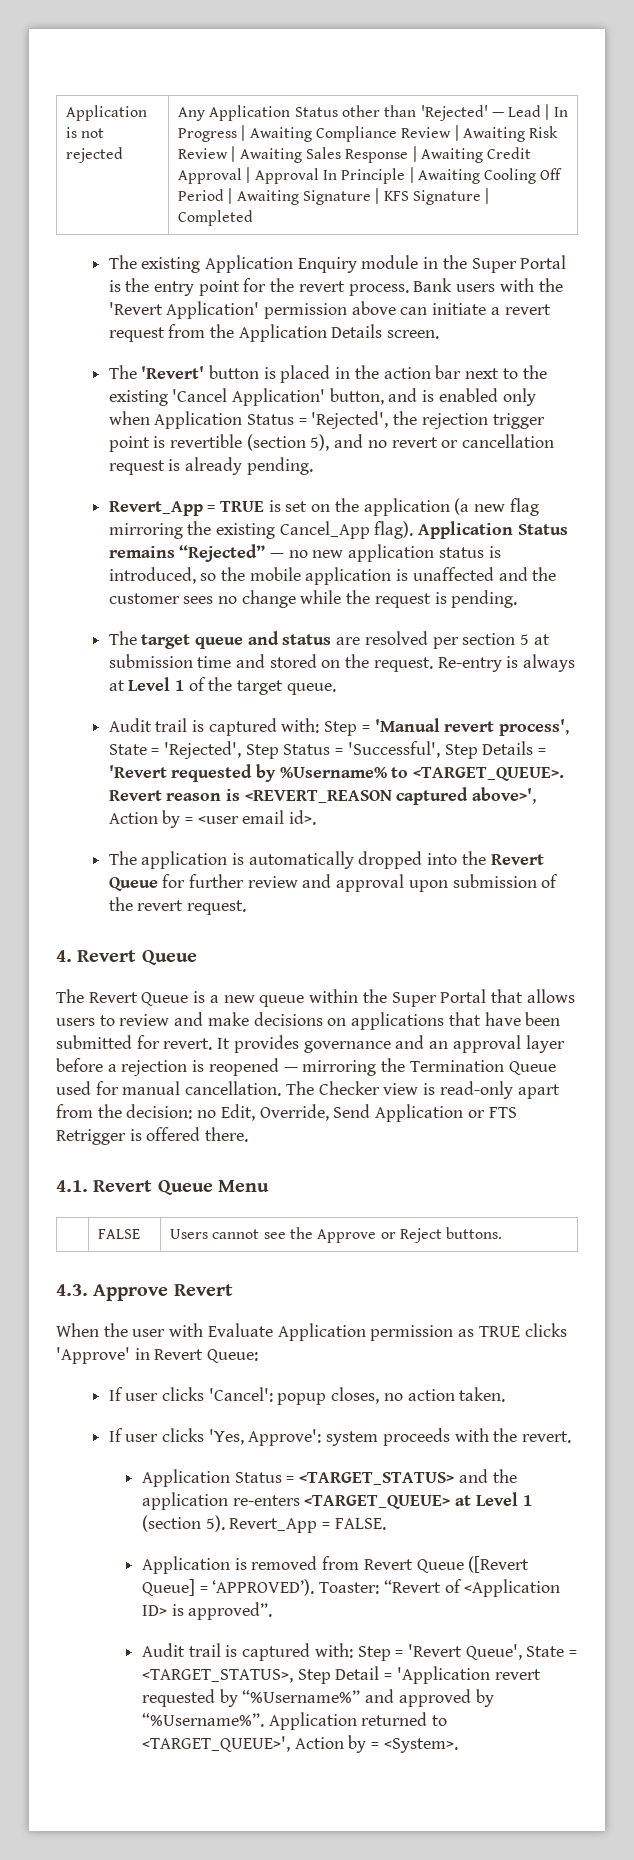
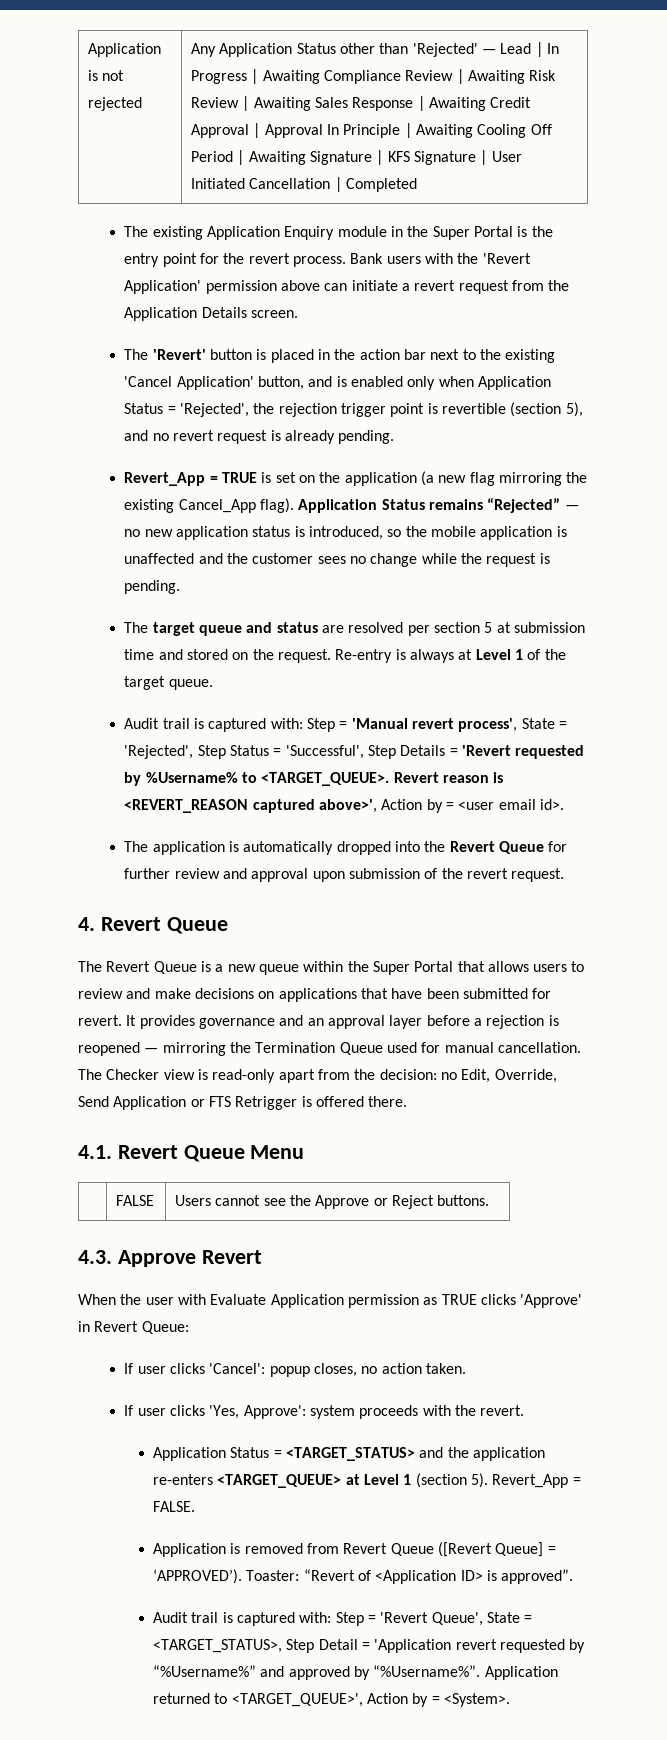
(490, 196) none -> [491,151,522,162] [191,177,342,192] User Initiated Cancellation |
[441,434,555,448] or cancellation -> (215, 435) none

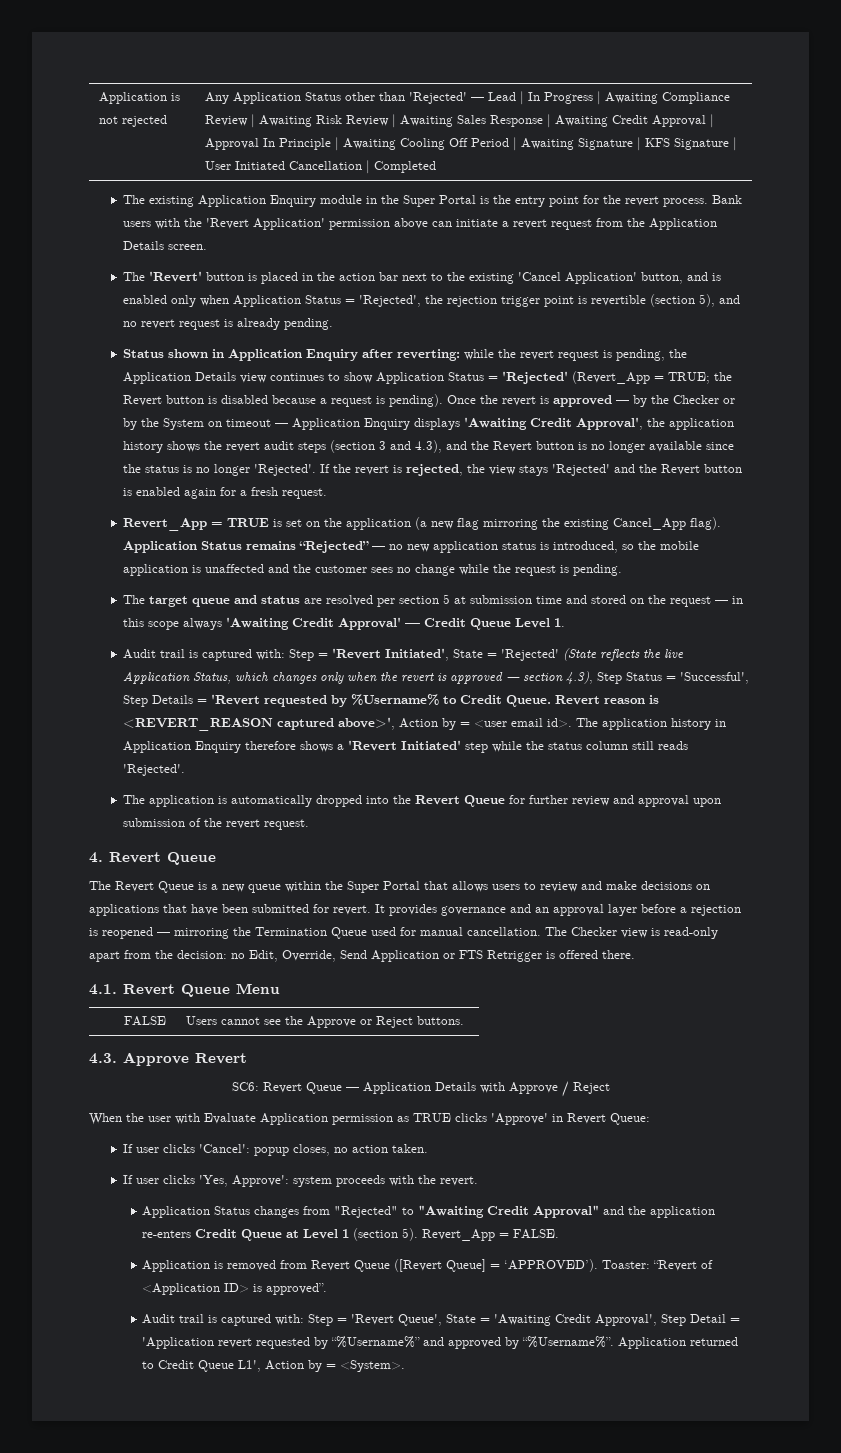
(395, 437) none -> [122,349,687,361] [122,371,732,384] [122,394,735,407] [122,417,734,430] [122,440,734,453] [122,464,742,476] [122,487,327,499] // Status shown in Application Enquiry after reverting: while the revert request is pending, the Application Details view continues to show Application Status = 'Rejected' (Revert_App = TRUE; the Revert button is disabled because a request is pending). Once the revert is approved — by the Checker or by the System on timeout — Application Enquiry displays 'Awaiting Credit Approval', the application history shows the revert audit steps (section 3 and 4.3), and the Revert button is no longer available since the status is no longer 'Rejected'. If the revert is rejected, the view stays 'Rejected' and the Revert button is enabled again for a fresh request.
[277,649,566,663] [124,676,213,690] [124,718,567,732] [124,745,194,759] request. Re-entry is always at Level 1 of the target queue. // Audit trail is captured with: Step = 'Manual revert process', State = 'Rejected', -> [669,596,743,607] [122,617,565,630] [122,648,684,661] [122,671,593,684] request — in this scope always 'Awaiting Credit Approval' — Credit Queue Level 1. // Audit trail is captured with: Step = 'Revert Initiated', State = 'Rejected' (State reflects the live Application Status, which changes only when the revert is approved — section 4.3),
[261,772,390,786] <TARGET_QUEUE>. -> [459,695,551,707] Credit Queue.
(564, 804) none -> [575,718,726,730] [122,740,688,753] [122,764,185,776] The application history in Application Enquiry therefore shows a 'Revert Initiated' step while the status column still reads 'Rejected'.
(262, 1257) none -> [231,1081,610,1097] // SC6: Revert Queue — Application Details with Approve / Reject
[273,1447,416,1461] = <TARGET_STATUS> -> [254,1205,600,1218] changes from "Rejected" to "Awaiting Credit Approval"
[217,1474,342,1488] <TARGET_QUEUE> -> [195,1229,283,1241] Credit Queue
[153,1639,283,1653] <TARGET_STATUS>, -> [494,1314,658,1326] 'Awaiting Credit Approval',
[231,1693,363,1707] <TARGET_QUEUE>', -> [158,1360,262,1372] Credit Queue L1',

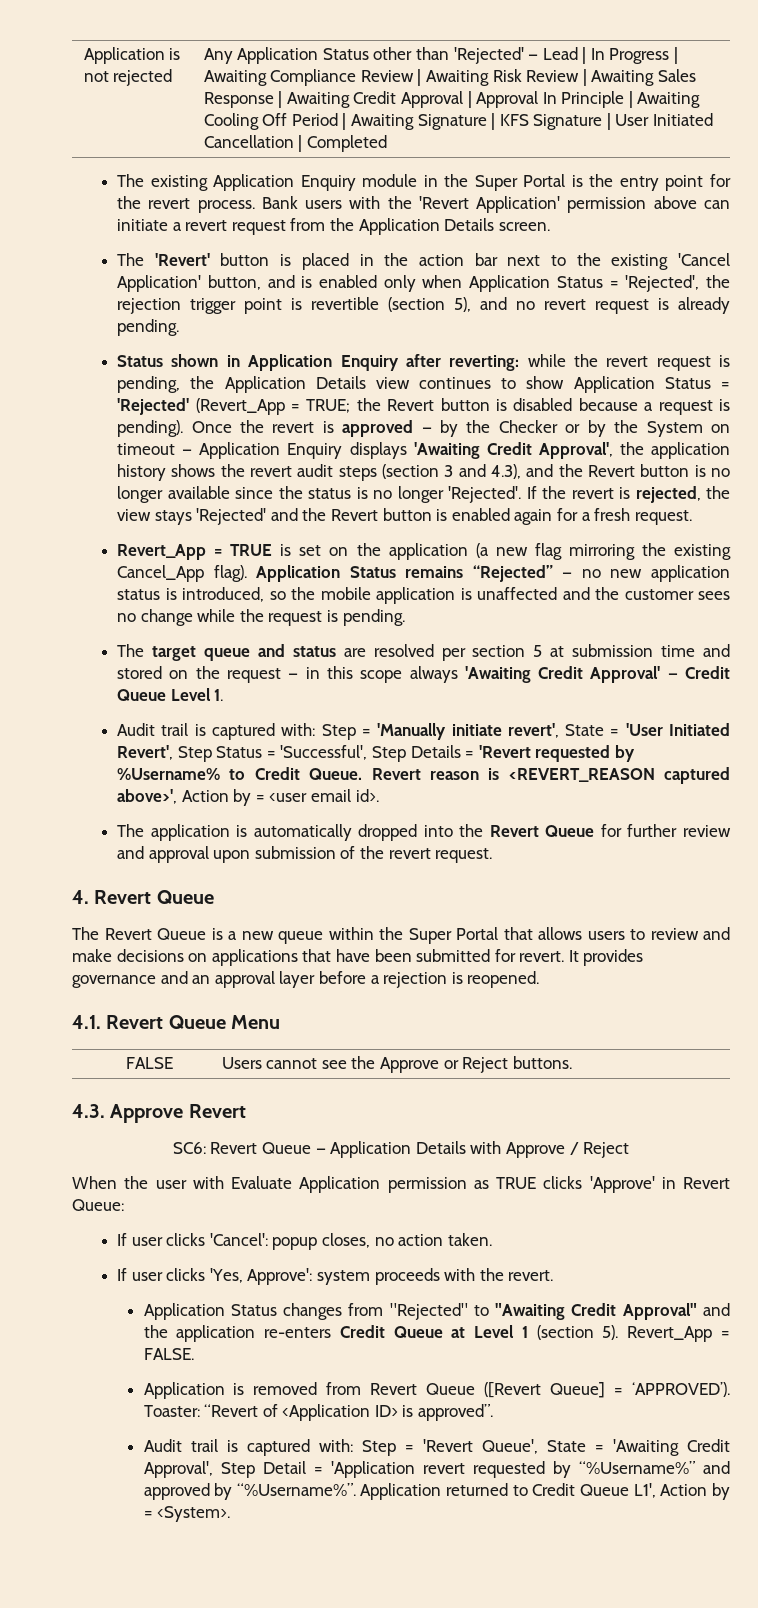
[331,648,684,661] [122,671,593,684] 'Revert Initiated', State = 'Rejected' (State reflects the live Application Status, which changes only when the revert is approved — section 4.3), -> [377,723,730,740] [117,745,174,760] 'Manually initiate revert', State = 'User Initiated Revert',
[575,718,726,730] [122,740,688,753] [122,764,185,776] The application history in Application Enquiry therefore shows a 'Revert Initiated' step while the status column still reads 'Rejected'. -> (379, 795) none
[102,927,718,939] [89,950,635,962] reopened — mirroring the Termination Queue used for manual cancellation. The Checker view is read-only apart from the decision: no Edit, Override, Send Application or FTS Retrigger is offered there. -> [467,971,540,988] reopened.

